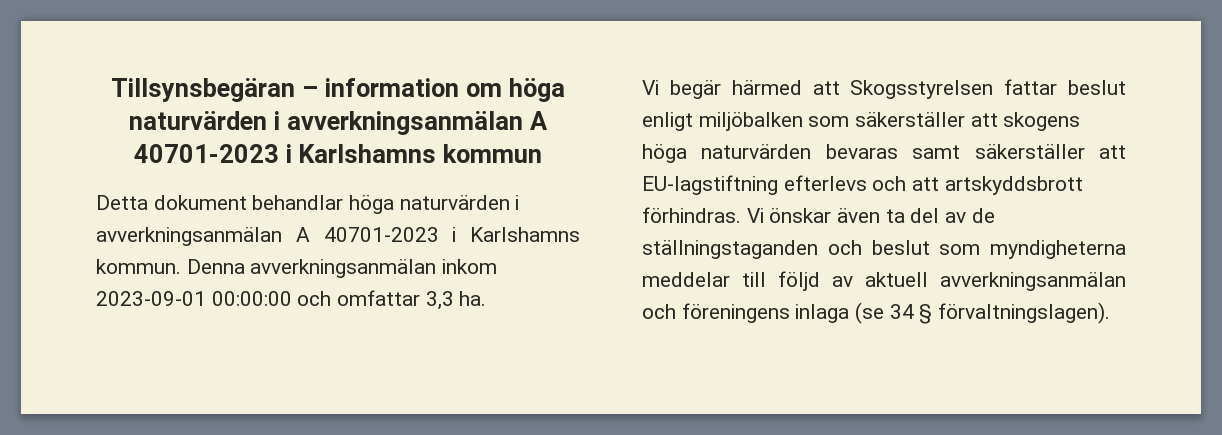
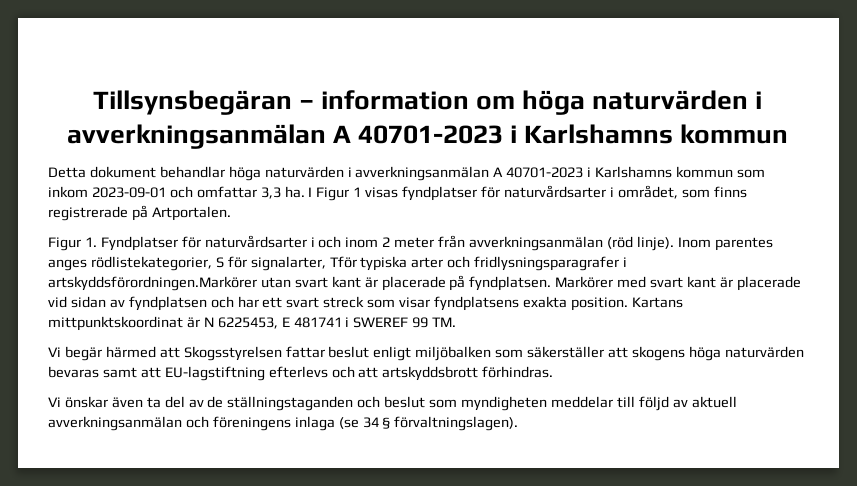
[96,259,437,278] kommun. Denna avverkningsanmälan -> [676,166,765,178] kommun som
[211,291,292,306] 00:00:00 -> (166, 192) none
(487, 298) none -> [308,185,747,201] [48,205,231,221] [48,235,773,251] [48,256,628,271] [48,275,801,291] [48,296,683,311] [48,316,457,331] I Figur 1 visas fyndplatser för naturvårdsarter i området, som finns registrerade på Artportalen. // Figur 1. Fyndplatser för naturvårdsarter i och inom 2 meter från avverkningsanmälan (röd linje). Inom parentes anges rödlistekategorier, S för signalarter, Tför typiska arter och fridlysningsparagrafer i artskyddsförordningen.Markörer utan svart kant är placerade på fyndplatsen. Markörer med svart kant är placerade vid sidan av fyndplatsen och har ett svart streck som visar fyndplatsens exakta position. Kartans mittpunktskoordinat är N 6225453, E 481741 i SWEREF 99 TM.
[974,144,1085,159] säkerställer -> (137, 372) none
(741, 215) none -> (554, 372) //
[990,240,1126,259] myndigheterna -> [461,396,548,411] myndigheten

